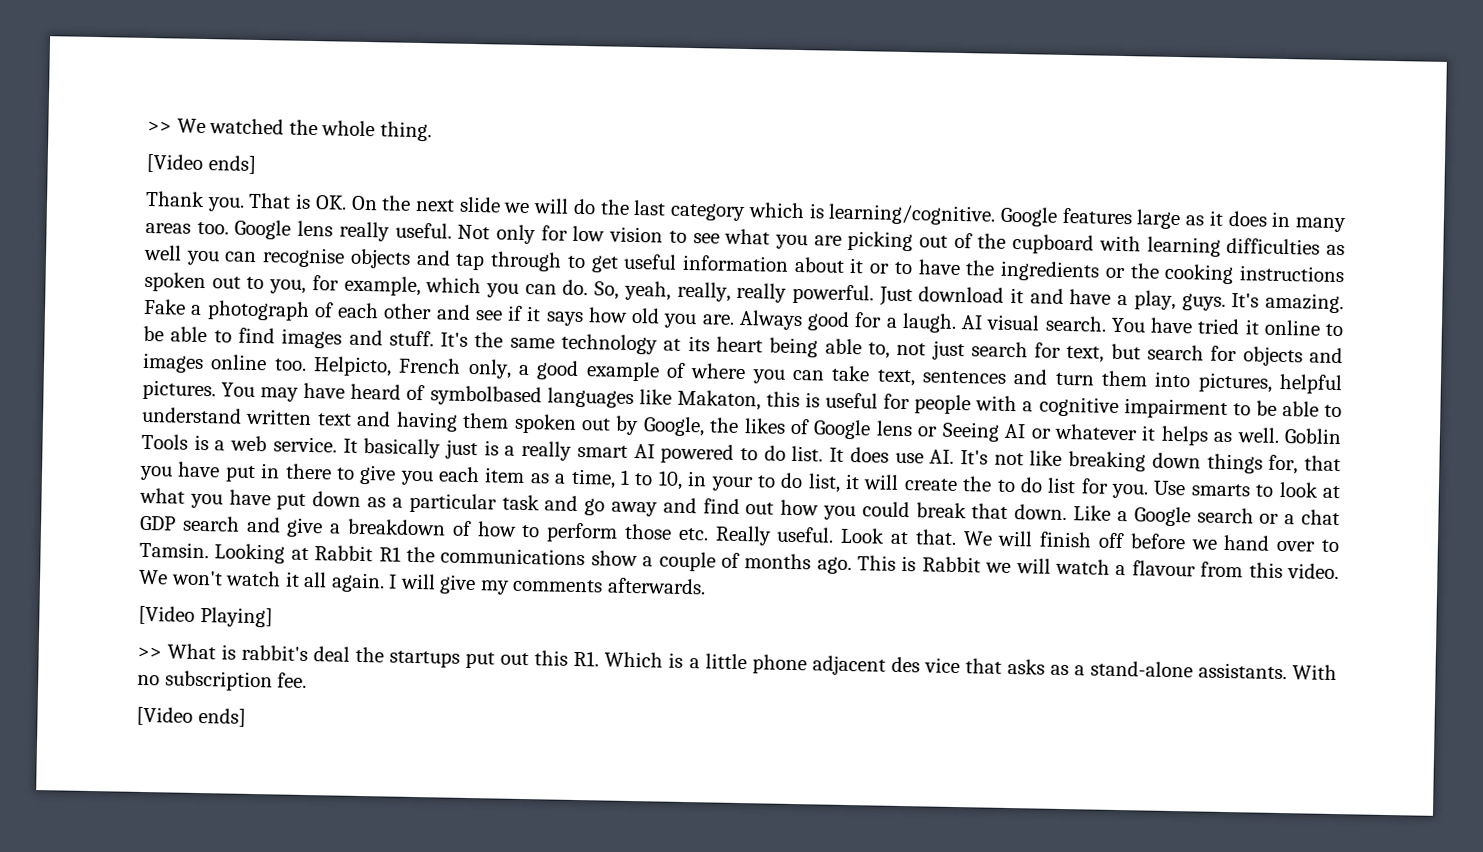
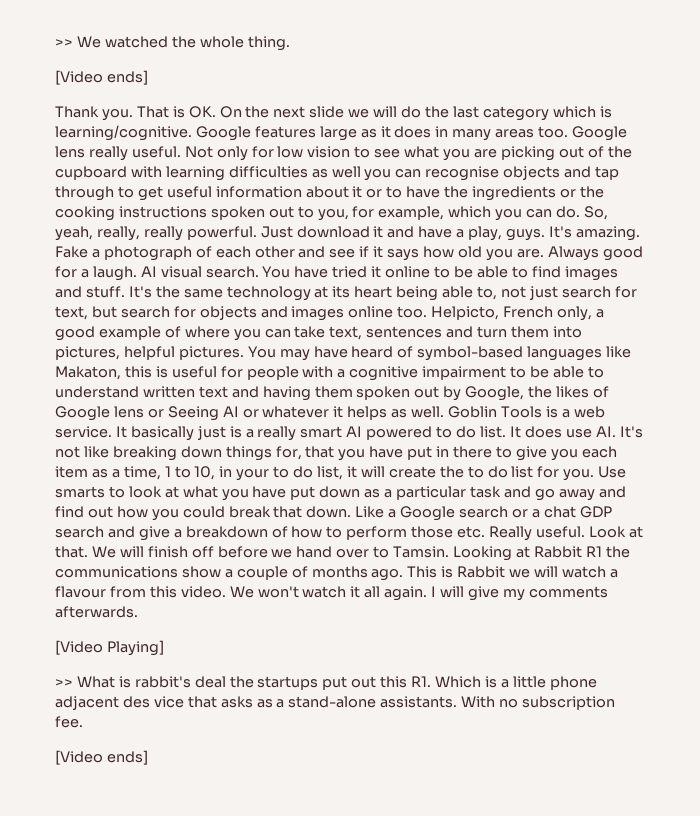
[429,385,542,407] symbolbased -> [417,346,524,361] symbol-based

